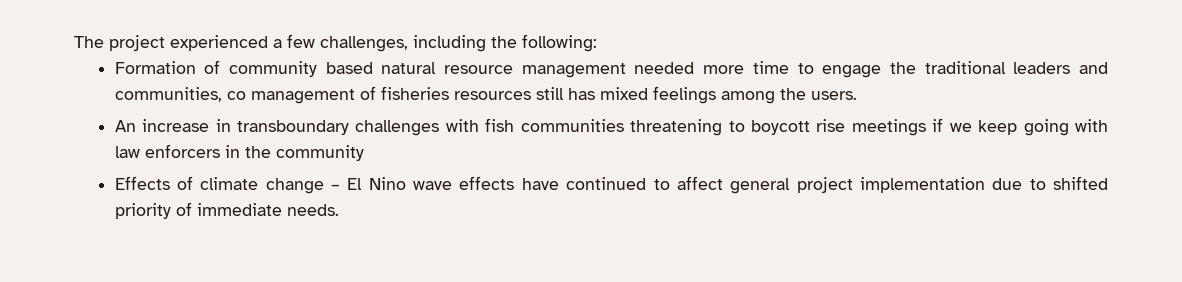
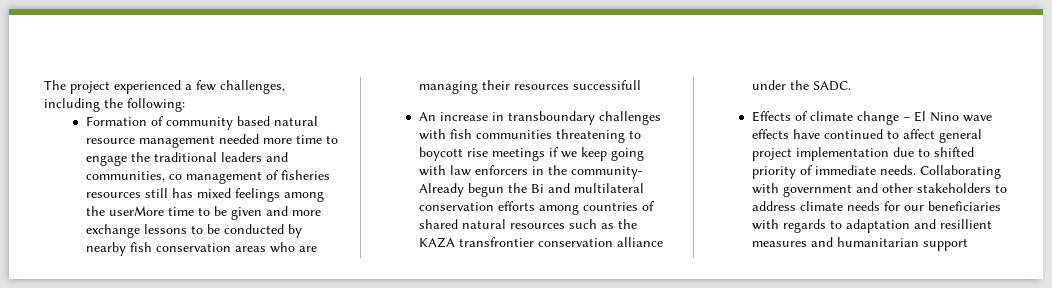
[810,91,857,100] users. -> [109,206,322,220] [86,224,303,238] [86,242,318,256] [419,80,642,94] userMore time to be given and more exchange lessons to be conducted by nearby fish conservation areas who are managing their resources successifull
[275,145,364,161] community -> [571,166,644,179] [419,183,645,197] [419,201,656,215] [419,219,638,229] [419,237,664,248] [752,80,852,91] community- Already begun the Bi and multilateral conservation efforts among countries of shared natural resources such as the KAZA transfrontier conservation alliance under the SADC.
(339, 210) none -> [920,165,1002,179] [752,183,1008,197] [752,201,1002,211] [752,219,993,233] [752,237,969,251] Collaborating with government and other stakeholders to address climate needs for our beneficiaries with regards to adaptation and resillient measures and humanitarian support

